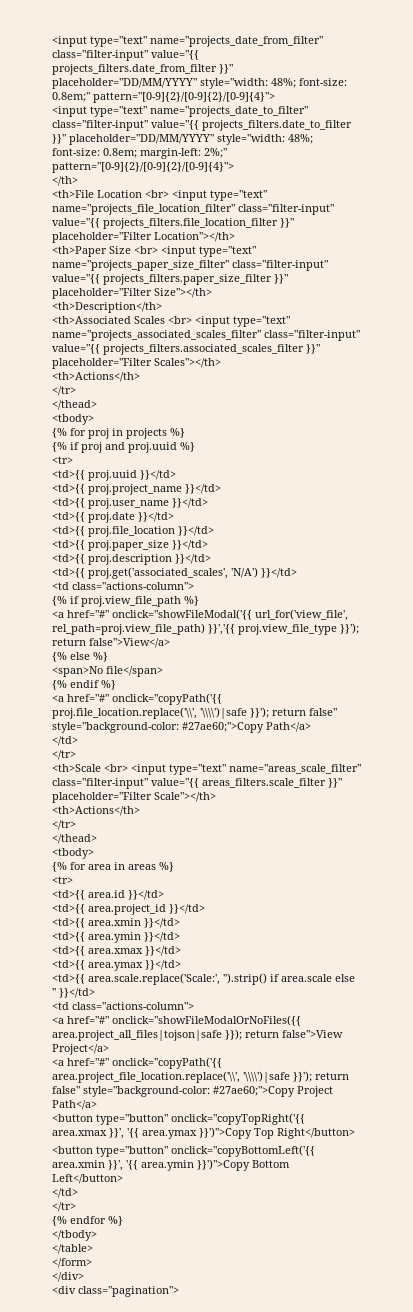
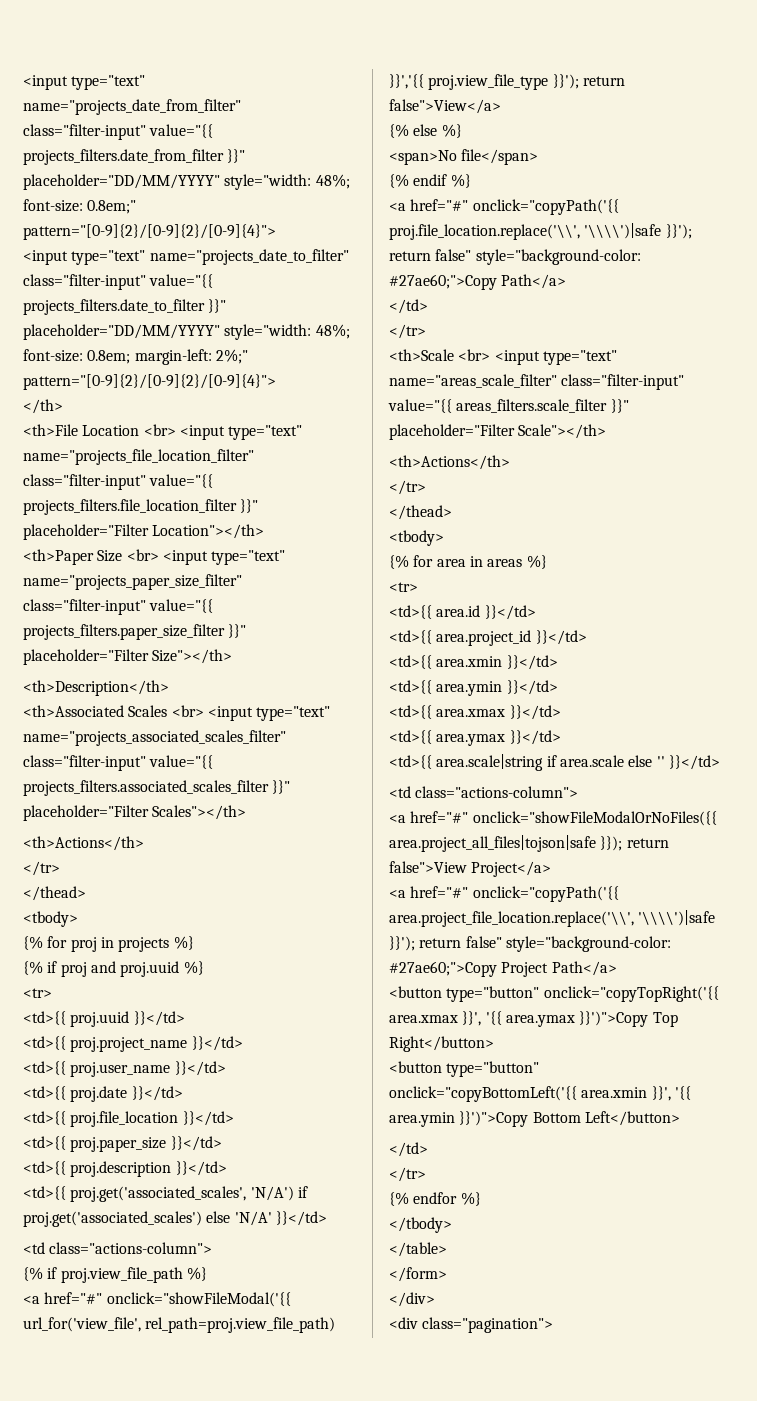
(258, 572) none -> [297,1186,308,1198] [23,1211,272,1227] if proj.get('associated_scales') else 'N/A'
[88,973,267,985] area.scale.replace('Scale:', '').strip() -> [436,754,544,771] area.scale|string

